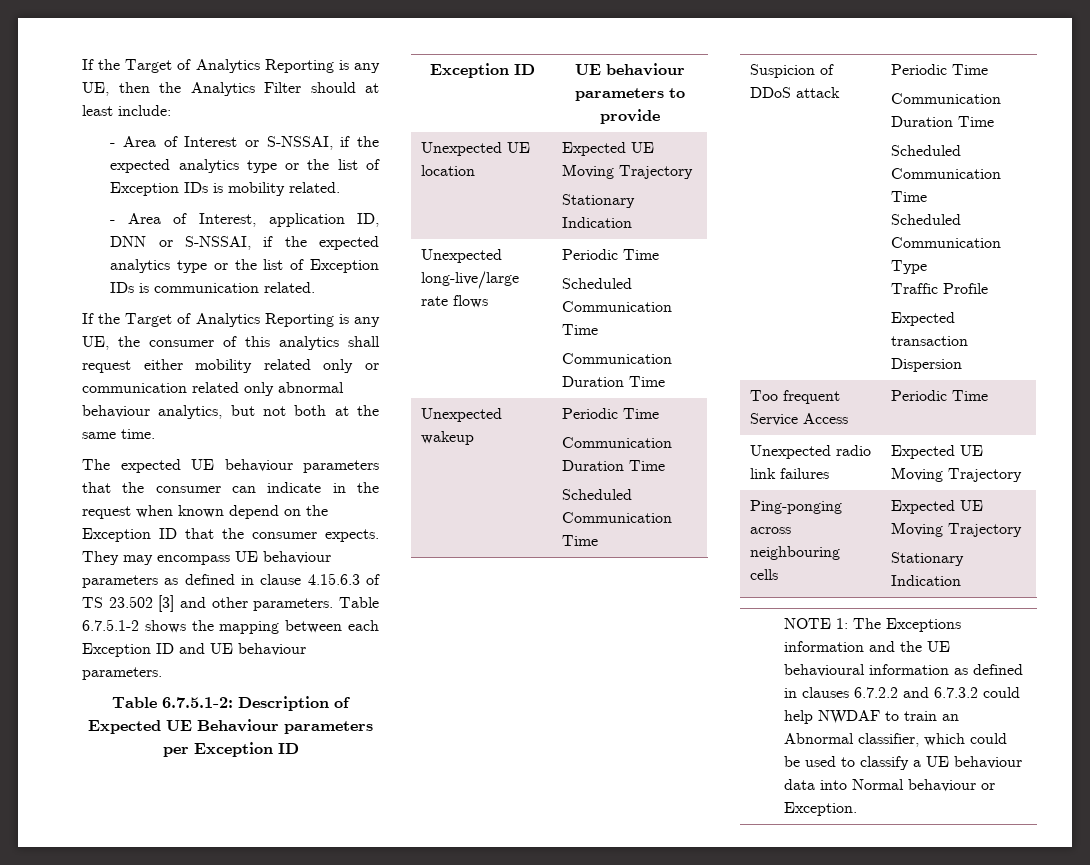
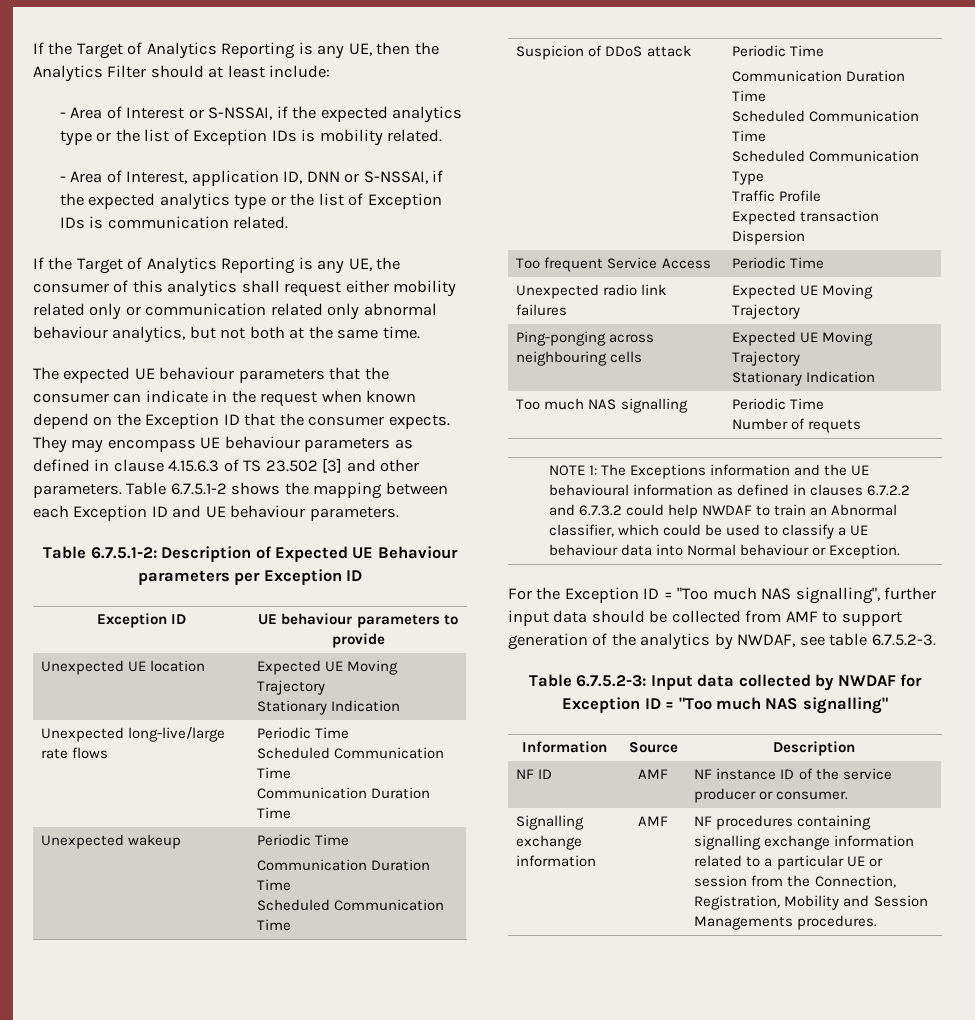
(961, 580) none -> [516,398,688,413] [732,398,825,410] [732,418,862,433] // Too much NAS signalling | Periodic Time // Number of requets
(858, 809) none -> [508,587,937,604] [508,610,902,626] [508,633,936,650] [528,674,923,691] [562,697,888,714] [521,741,607,753] [628,742,678,753] [773,741,855,756] [516,769,553,779] [638,769,668,779] [694,768,892,780] [694,788,849,803] [516,815,585,830] [516,835,583,850] [516,855,597,867] [638,816,668,826] [694,815,872,830] [694,835,915,850] [694,855,883,870] [694,875,896,888] [694,895,928,910] [694,915,878,930] // For the Exception ID = "Too much NAS signalling", further input data should be collected from AMF to support generation of the analytics by NWDAF, see table 6.7.5.2-3. // Table 6.7.5.2-3: Input data collected by NWDAF for Exception ID = "Too much NAS signalling" // Information | Source | Description // NF ID | AMF | NF instance ID of the service producer or consumer. // Signalling exchange information | AMF | NF procedures containing signalling exchange information related to a particular UE or session from the Connection, Registration, Mobility and Session Managements procedures.

